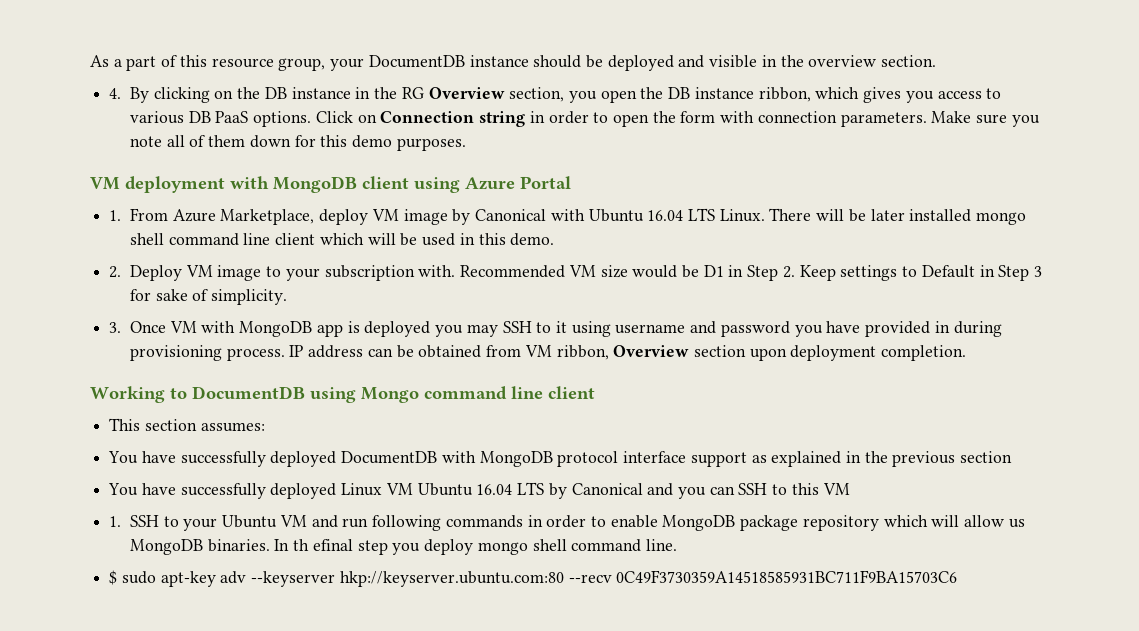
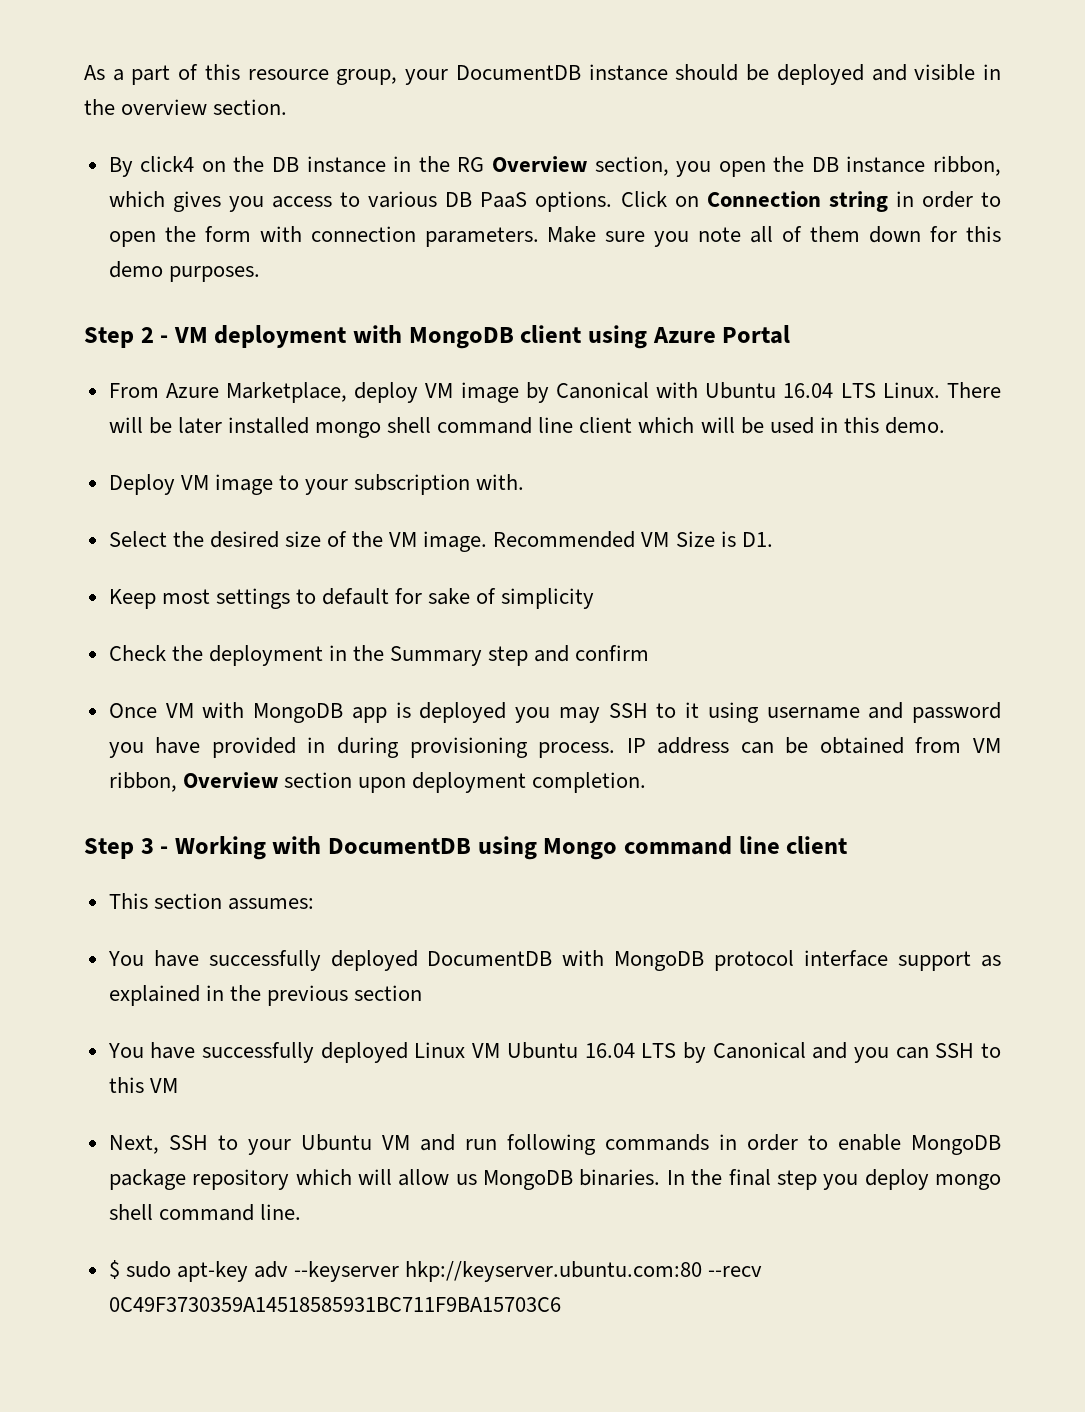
[109,87,210,103] 4. By clicking -> [108,156,195,177] By click4
(466, 144) none -> [84,327,169,348] Step 2 -
[109,210,122,221] 1. -> (791, 334) none
[109,266,122,278] 2. -> (945, 425) none
[460,265,1042,281] [130,289,288,305] [109,322,122,333] Recommended VM size would be D1 in Step 2. Keep settings to Default in Step 3 for sake of simplicity. // 3. -> [108,531,773,552] [108,588,595,609] [108,645,650,666] // Select the desired size of the VM image. Recommended VM Size is D1. // Keep most settings to default for sake of simplicity // Check the deployment in the Summary step and confirm //
[90,386,187,403] Working to -> [84,836,322,860] Step 3 - Working with
[109,516,122,527] 1. -> [108,1135,159,1154] Next,
[293,539,353,551] th efinal -> [691,1169,771,1186] the final

